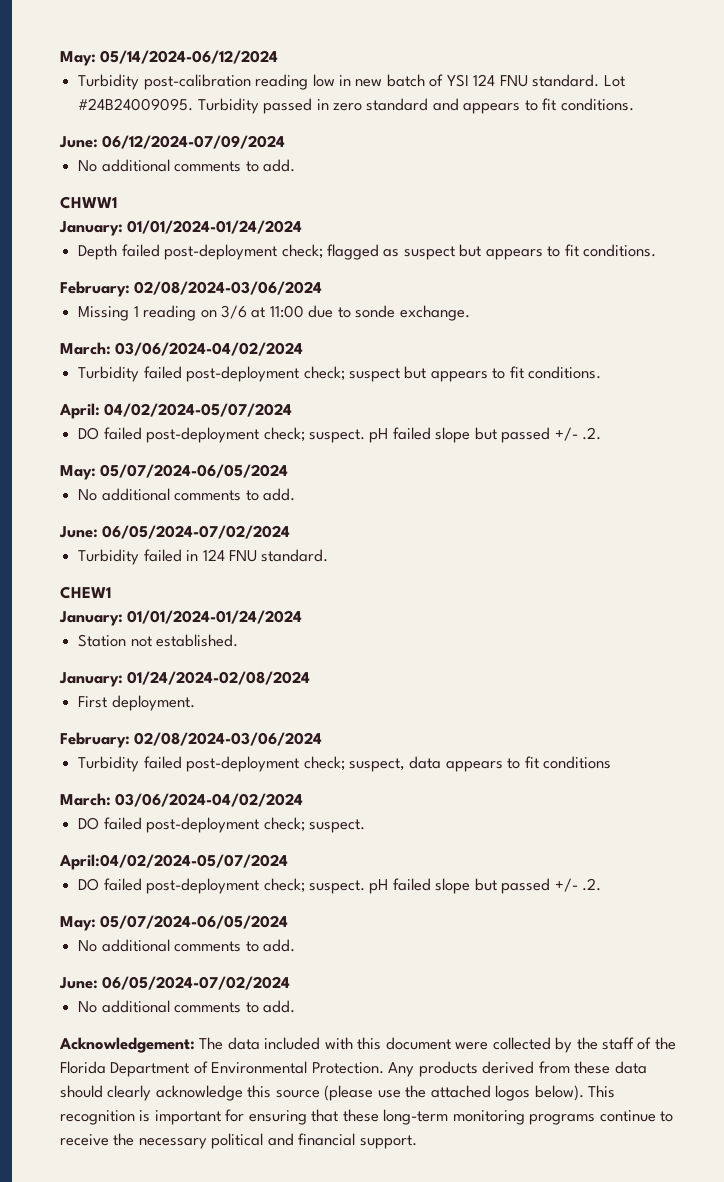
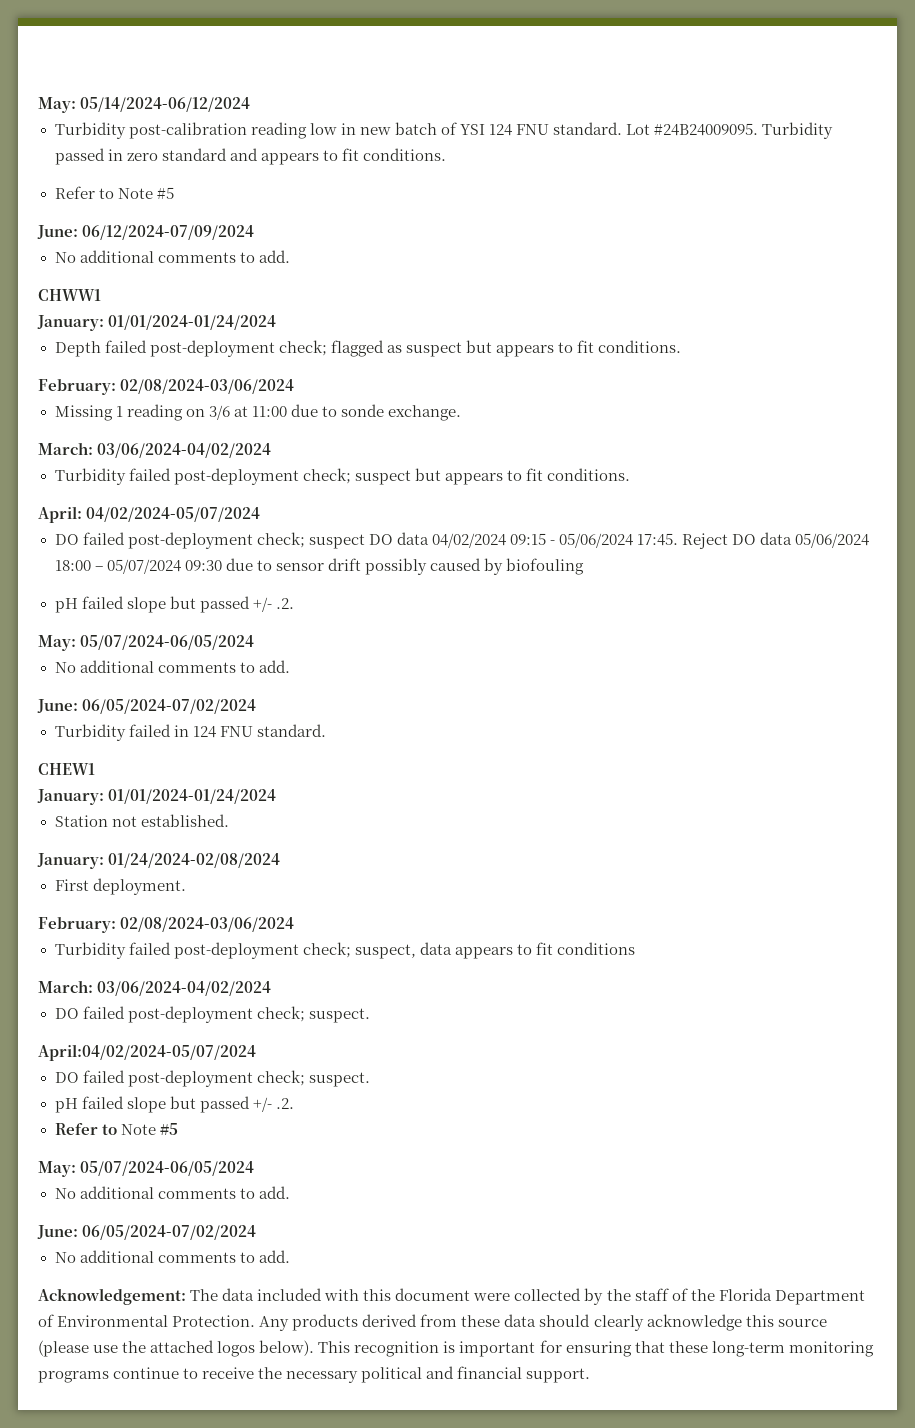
(634, 104) none -> [54,186,174,199] // Refer to Note #5
[308,429,365,443] suspect. -> [308,532,870,549] [54,558,585,575] suspect DO data 04/02/2024 09:15 - 05/06/2024 17:45. Reject DO data 05/06/2024 18:00 – 05/07/2024 09:30 due to sensor drift possibly caused by biofouling //
[369,878,602,894] pH failed slope but passed +/- .2. -> [54,1096,294,1113] [54,1123,178,1135] // pH failed slope but passed +/- .2. // Refer to Note #5

